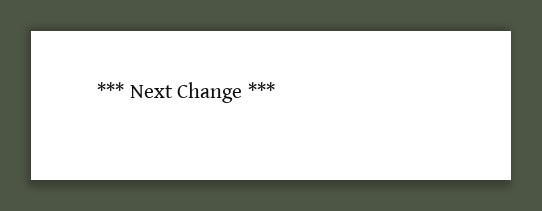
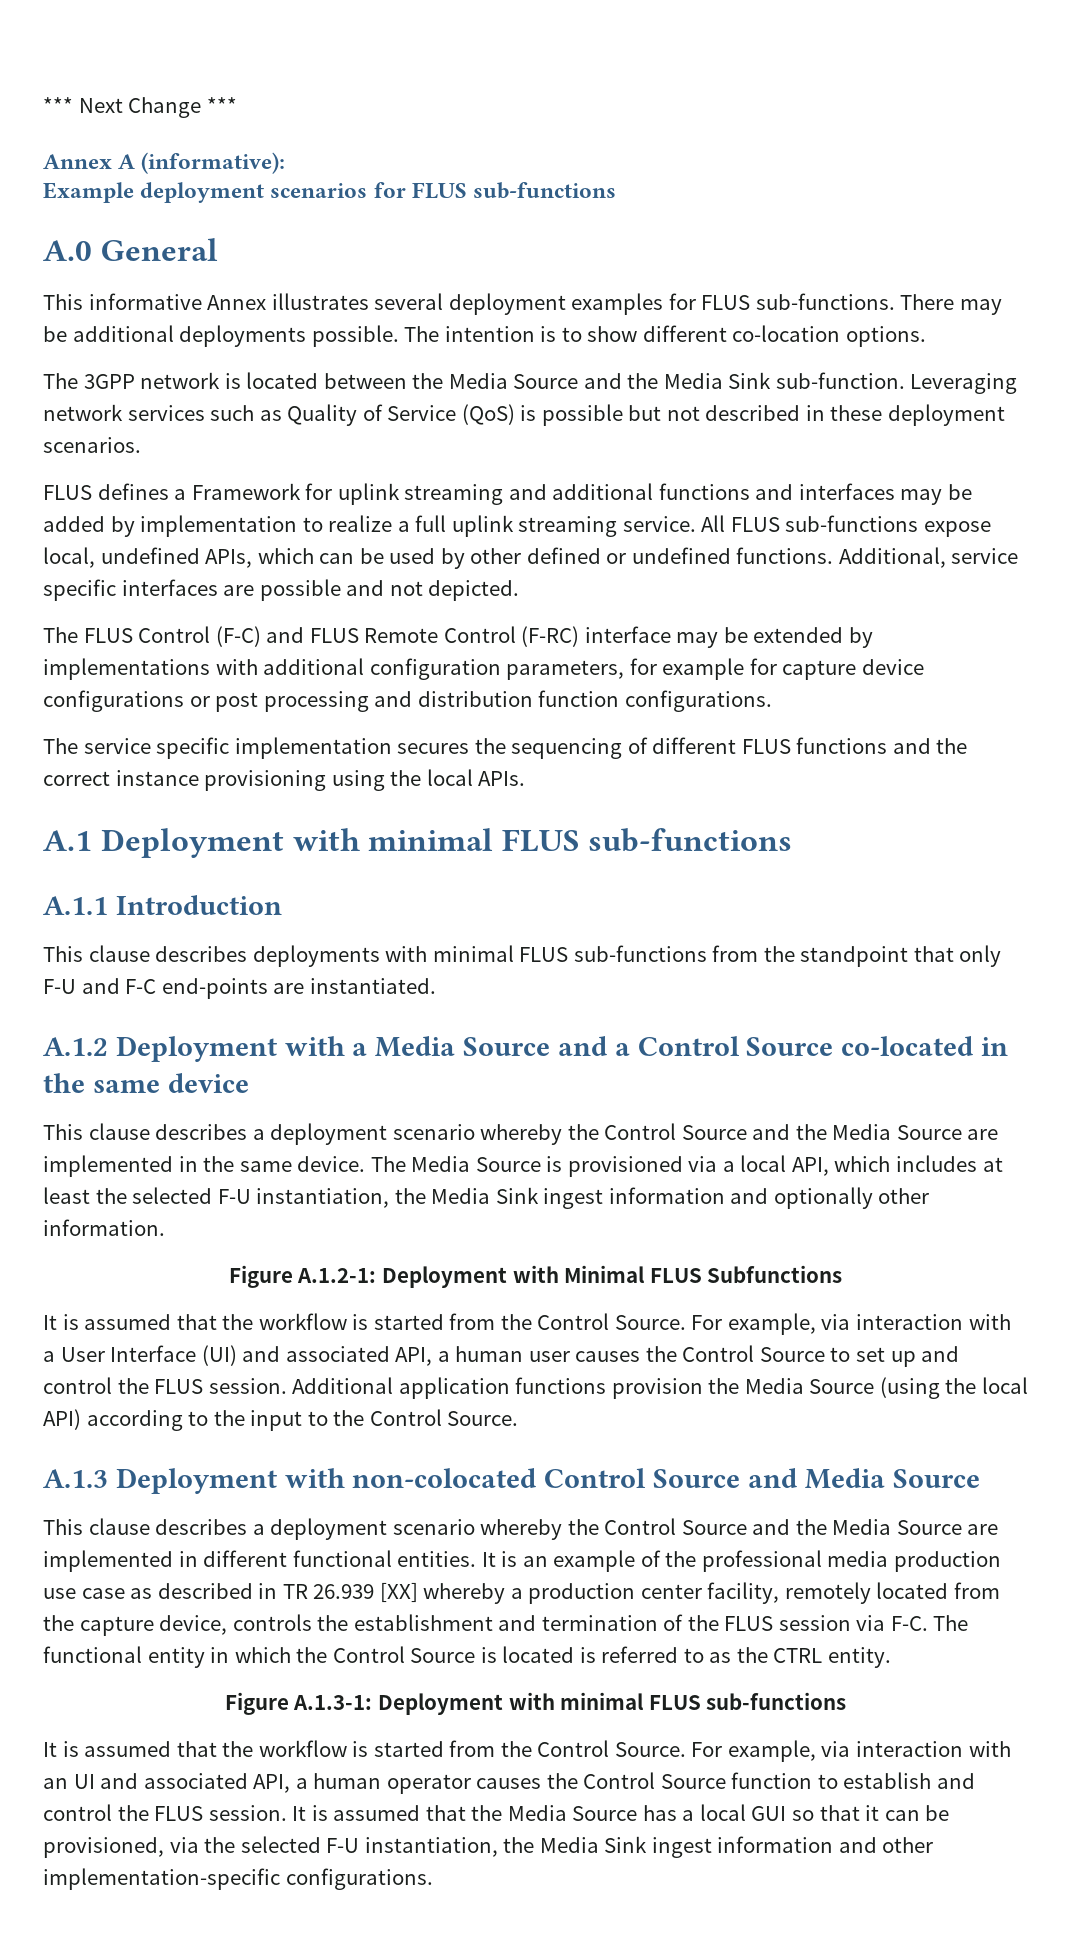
(276, 90) none -> [43,152,286,174] [43,182,617,203] [43,238,218,261] [43,293,1002,315] [43,325,926,347] [43,372,1018,394] [43,404,1006,426] [43,437,141,453] [43,483,972,505] [43,515,991,537] [43,547,1019,569] [43,579,520,601] [43,626,873,648] [43,658,924,680] [43,690,772,712] [43,737,968,759] [43,769,526,791] [43,828,792,858] [43,895,282,915] [43,945,1002,967] [43,978,436,999] [43,1036,1009,1062] [43,1073,249,1093] [43,1123,999,1145] [43,1155,1003,1177] [43,1187,930,1209] [43,1219,165,1236] [228,1265,843,1288] [43,1313,1011,1335] [43,1345,960,1367] [43,1377,1028,1399] [43,1409,519,1431] [43,1468,980,1494] [43,1518,999,1540] [43,1550,1001,1572] [43,1582,1001,1604] [43,1614,969,1636] [43,1646,892,1668] [224,1692,847,1715] [43,1740,1011,1762] [43,1772,976,1794] [43,1804,950,1821] [43,1836,934,1858] [43,1868,433,1890] // Annex A (informative): // Example deployment scenarios for FLUS sub-functions // A.0 General // This informative Annex illustrates several deployment examples for FLUS sub-functions. There may be additional deployments possible. The intention is to show different co-location options. // The 3GPP network is located between the Media Source and the Media Sink sub-function. Leveraging network services such as Quality of Service (QoS) is possible but not described in these deployment scenarios. // FLUS defines a Framework for uplink streaming and additional functions and interfaces may be added by implementation to realize a full uplink streaming service. All FLUS sub-functions expose local, undefined APIs, which can be used by other defined or undefined functions. Additional, service specific interfaces are possible and not depicted. // The FLUS Control (F-C) and FLUS Remote Control (F-RC) interface may be extended by implementations with additional configuration parameters, for example for capture device configurations or post processing and distribution function configurations. // The service specific implementation secures the sequencing of different FLUS functions and the correct instance provisioning using the local APIs. // A.1 Deployment with minimal FLUS sub-functions // A.1.1 Introduction // This clause describes deployments with minimal FLUS sub-functions from the standpoint that only F-U and F-C end-points are instantiated. // A.1.2 Deployment with a Media Source and a Control Source co-located in the same device // This clause describes a deployment scenario whereby the Control Source and the Media Source are implemented in the same device. The Media Source is provisioned via a local API, which includes at least the selected F-U instantiation, the Media Sink ingest information and optionally other information. // Figure A.1.2-1: Deployment with Minimal FLUS Subfunctions // It is assumed that the workflow is started from the Control Source. For example, via interaction with a User Interface (UI) and associated API, a human user causes the Control Source to set up and control the FLUS session. Additional application functions provision the Media Source (using the local API) according to the input to the Control Source. // A.1.3 Deployment with non-colocated Control Source and Media Source // This clause describes a deployment scenario whereby the Control Source and the Media Source are implemented in different functional entities. It is an example of the professional media production use case as described in TR 26.939 [XX] whereby a production center facility, remotely located from the capture device, controls the establishment and termination of the FLUS session via F-C. The functional entity in which the Control Source is located is referred to as the CTRL entity. // Figure A.1.3-1: Deployment with minimal FLUS sub-functions // It is assumed that the workflow is started from the Control Source. For example, via interaction with an UI and associated API, a human operator causes the Control Source function to establish and control the FLUS session. It is assumed that the Media Source has a local GUI so that it can be provisioned, via the selected F-U instantiation, the Media Sink ingest information and other implementation-specific configurations.

